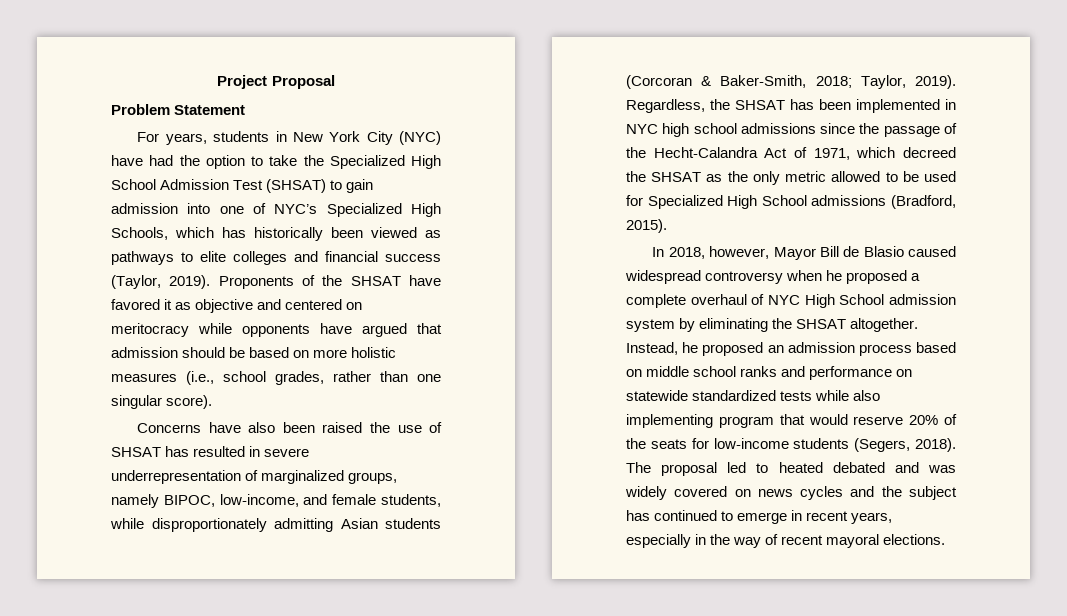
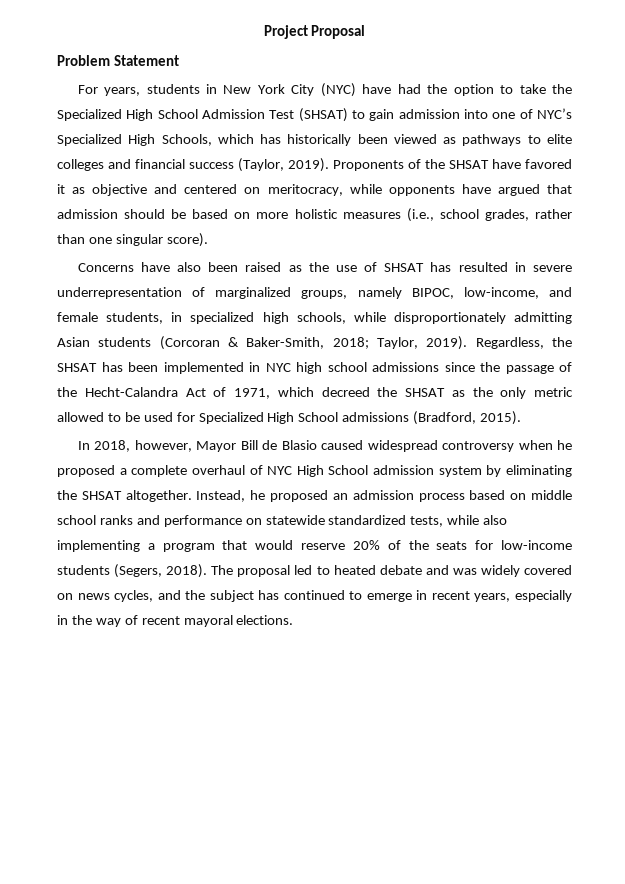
[111,323,189,337] meritocracy -> [267,184,343,196] meritocracy,
(363, 427) none -> [288,265,302,272] as
(442, 500) none -> [171,312,346,324] in specialized high schools,
[780,391,813,401] tests -> [410,516,444,527] tests,
(713, 421) none -> [147,543,155,550] a
[832,462,885,473] debated -> [379,565,422,575] debate
[800,486,844,500] cycles -> [114,590,154,602] cycles,

